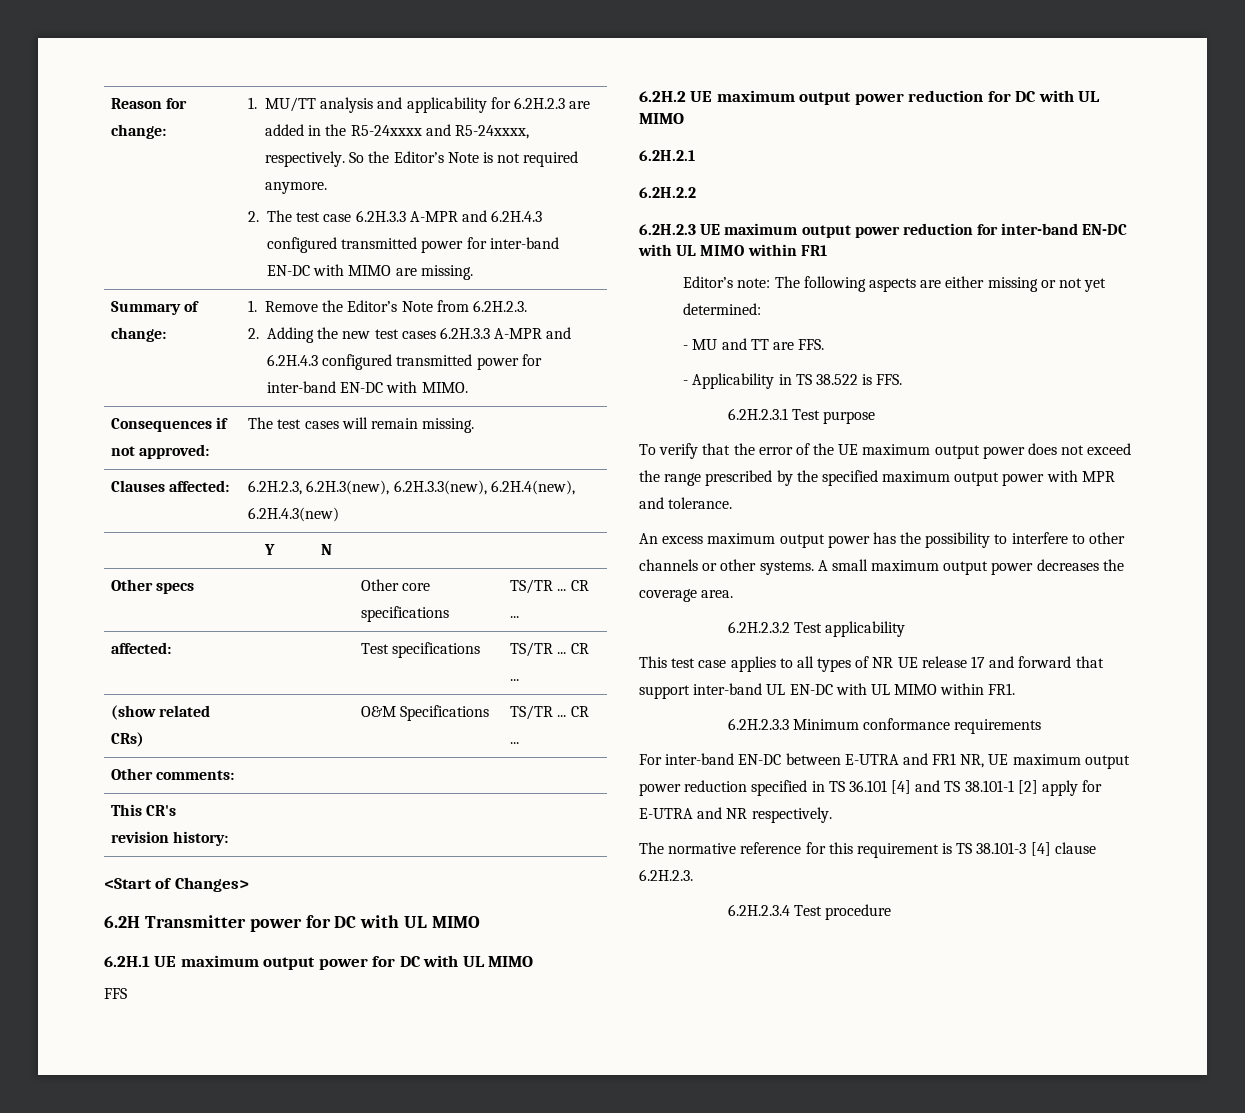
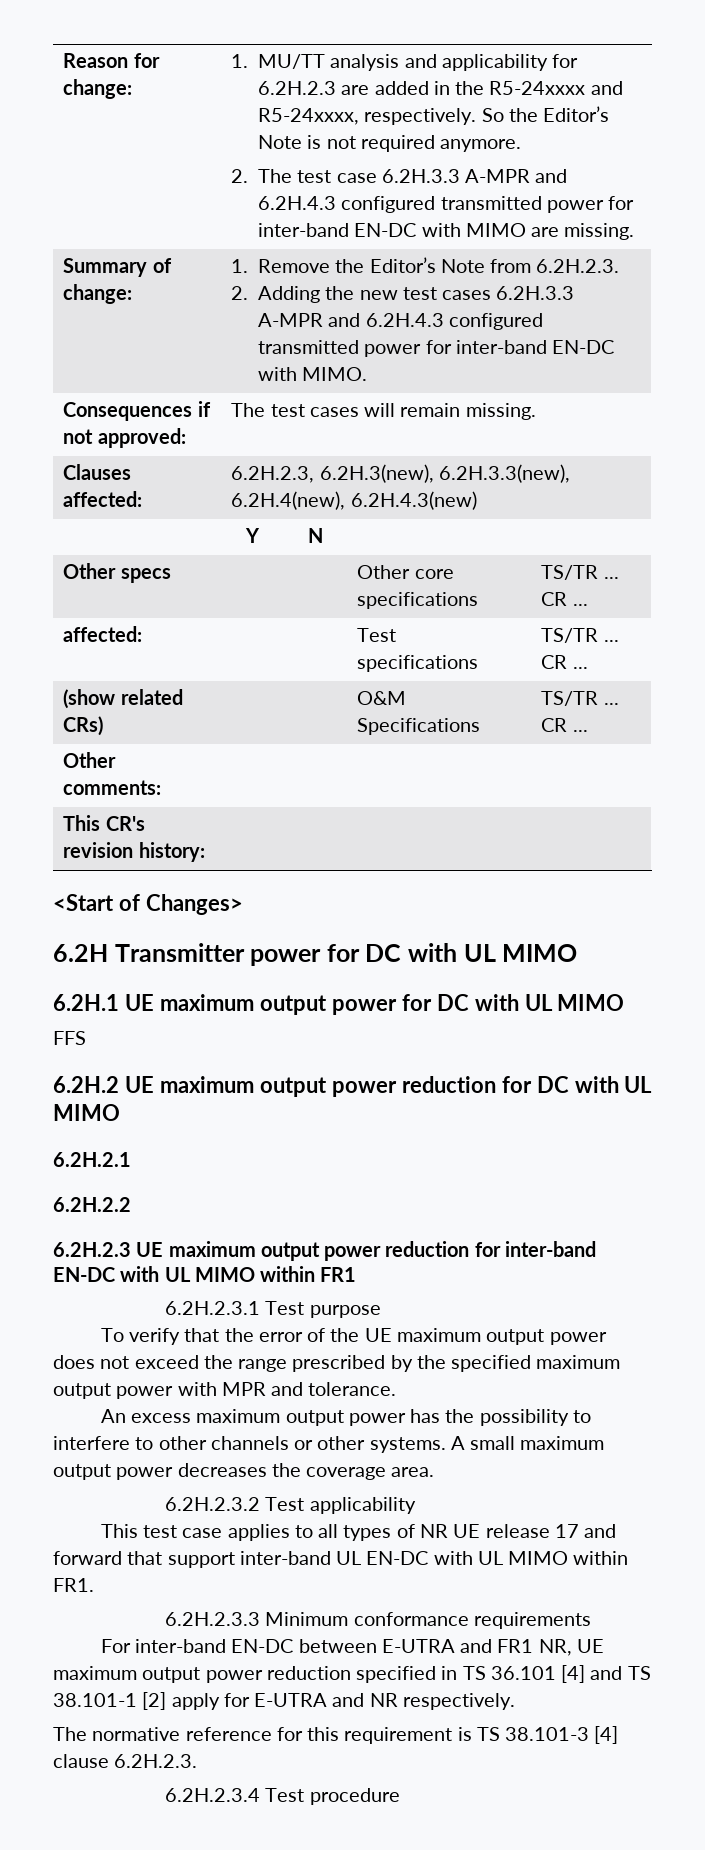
[683,276,1107,292] [683,303,762,315] [683,338,825,350] [683,373,903,389] // Editor’s note: The following aspects are either missing or not yet determined: // - MU and TT are FFS. // - Applicability in TS 38.522 is FFS. -> (357, 1274) none

